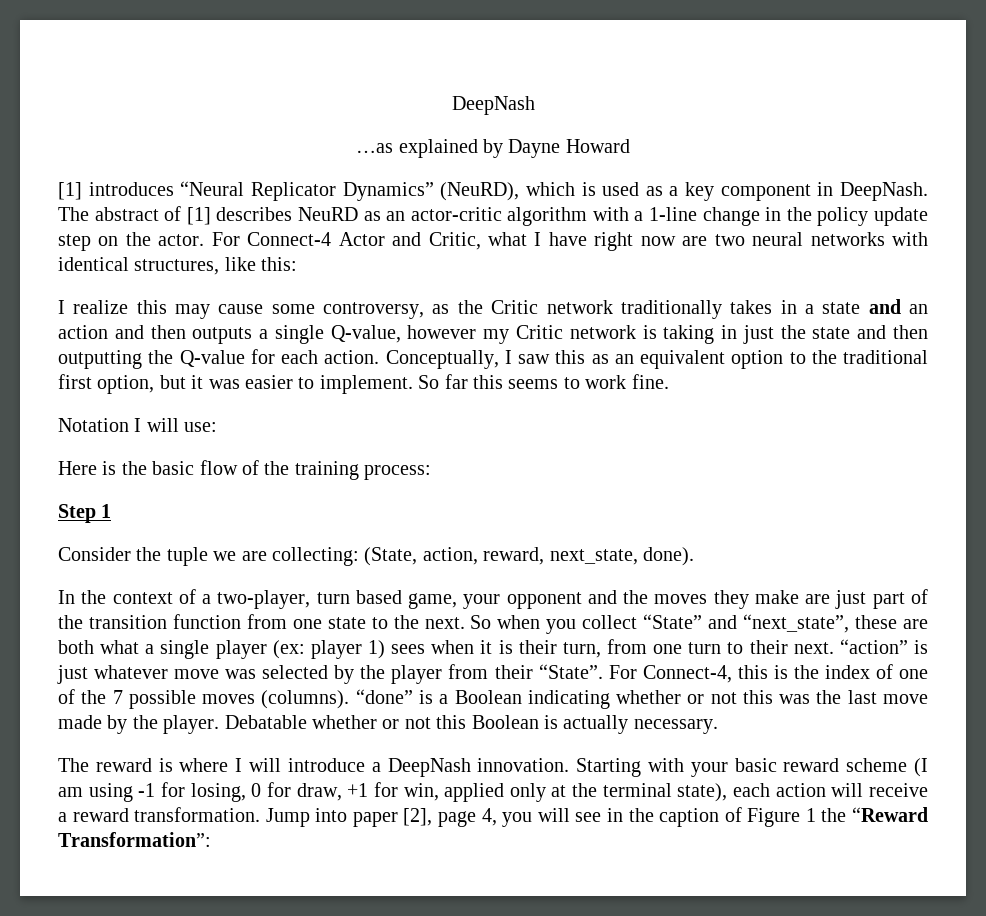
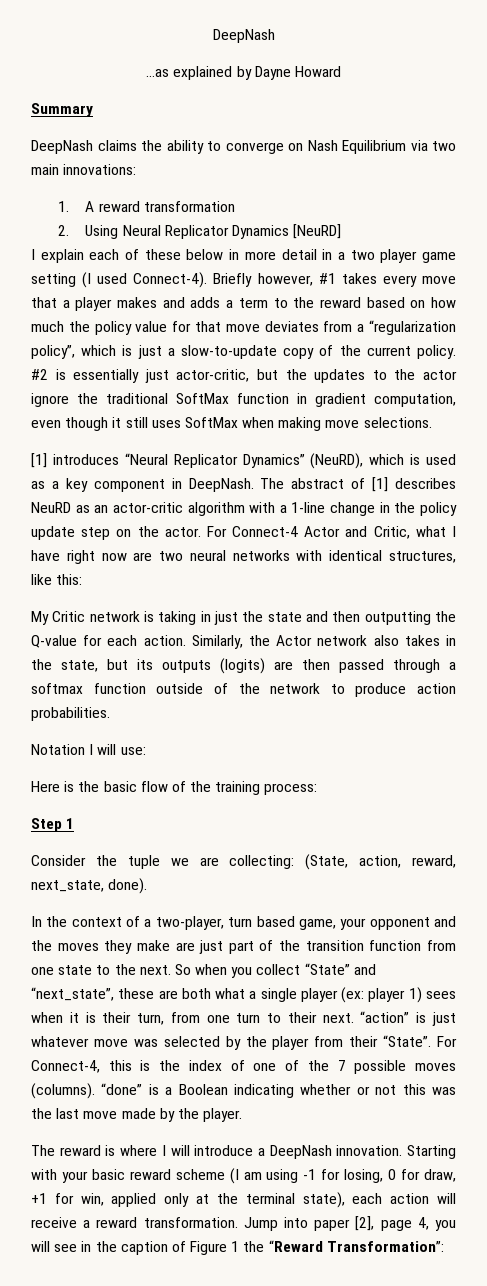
(630, 146) none -> [31,103,93,117] [31,140,456,154] [31,164,137,175] [58,201,235,212] [58,224,342,239] [31,249,456,263] [31,272,456,288] [31,297,456,311] [31,320,457,335] [31,345,456,359] [31,369,458,383] [31,393,456,407] [31,417,432,431] // Summary // DeepNash claims the ability to converge on Nash Equilibrium via two main innovations: // 1. A reward transformation // 2. Using Neural Replicator Dynamics [NeuRD] // I explain each of these below in more detail in a two player game setting (I used Connect-4). Briefly however, #1 takes every move that a player makes and adds a term to the reward based on how much the policy value for that move deviates from a “regularization policy”, which is just a slow-to-update copy of the current policy. #2 is essentially just actor-critic, but the updates to the actor ignore the traditional SoftMax function in gradient computation, even though it still uses SoftMax when making move selections.
[58,299,929,319] [58,325,510,344] I realize this may cause some controversy, as the Critic network traditionally takes in a state and an action and then outputs a single Q-value, however my -> [31,611,49,625] My
[385,350,928,369] [58,374,669,394] Conceptually, I saw this as an equivalent option to the traditional first option, but it was easier to implement. So far this seems to work fine. -> [191,635,456,649] [31,658,456,674] [31,683,456,697] [31,707,110,721] Similarly, the Actor network also takes in the state, but its outputs (logits) are then passed through a softmax function outside of the network to produce action probabilities.
[224,715,718,734] Debatable whether or not this Boolean is actually necessary. -> (243, 1115) none

